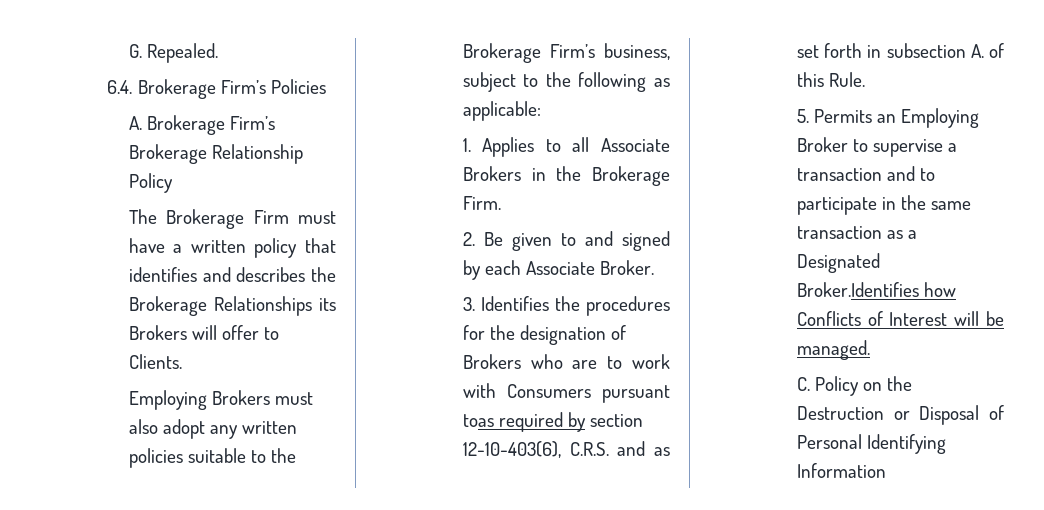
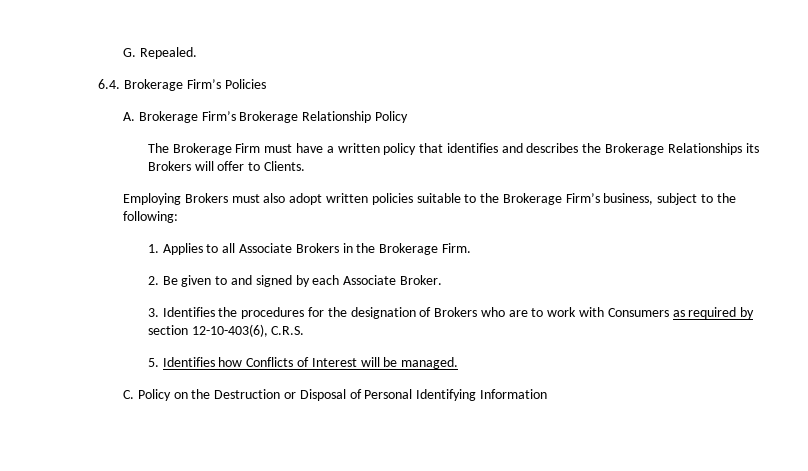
[210,425,239,439] any -> (323, 199) none
[578,72,670,92] [462,101,541,121] following as applicable: -> [123,211,179,223] following:
[602,385,670,403] [462,414,494,427] pursuant toas -> [672,310,685,317] as
[617,441,670,456] [796,43,1004,58] [796,72,865,87] [796,108,980,128] [796,137,958,157] [796,166,936,181] [796,195,972,215] [796,226,918,239] [796,253,880,273] [796,282,919,297] and as set forth in subsection A. of this Rule. // 5. Permits an Employing Broker to supervise a transaction and to participate in the same transaction as a Designated Broker.Identifies -> [147,357,215,367] // 5. Identifies

